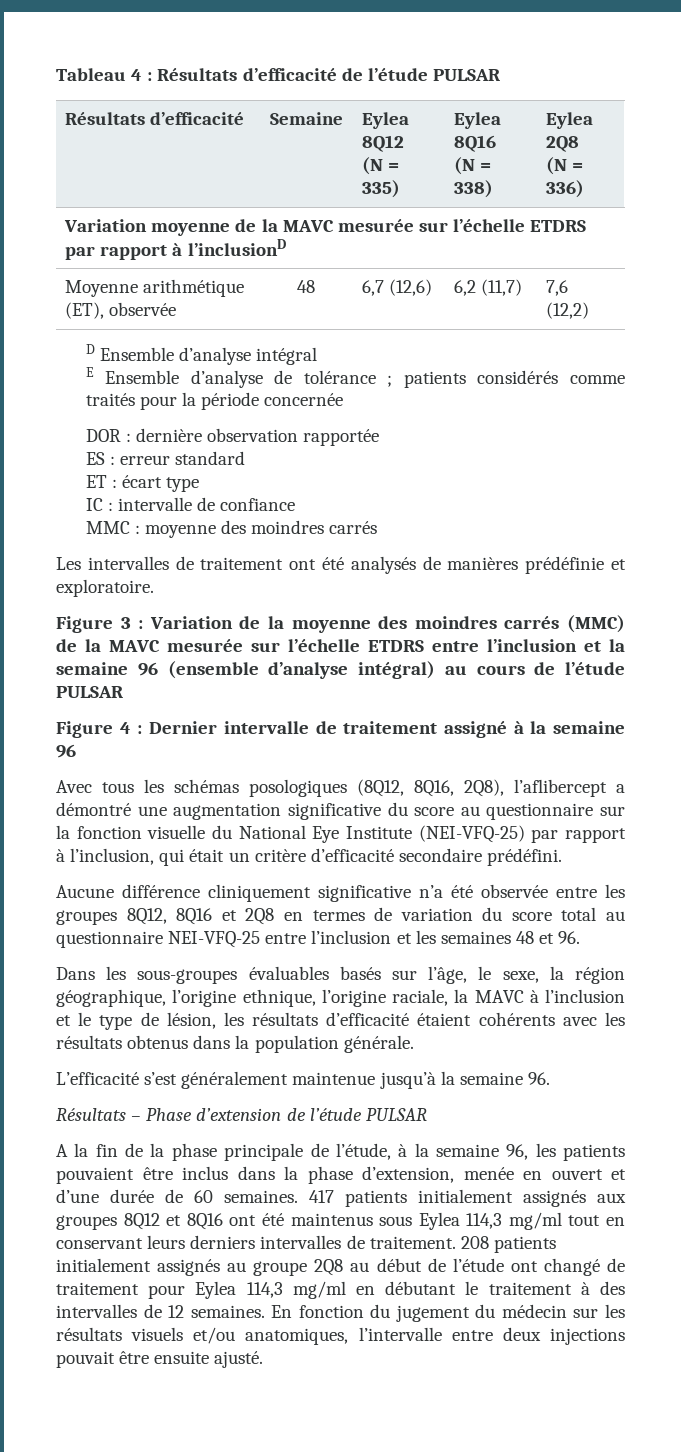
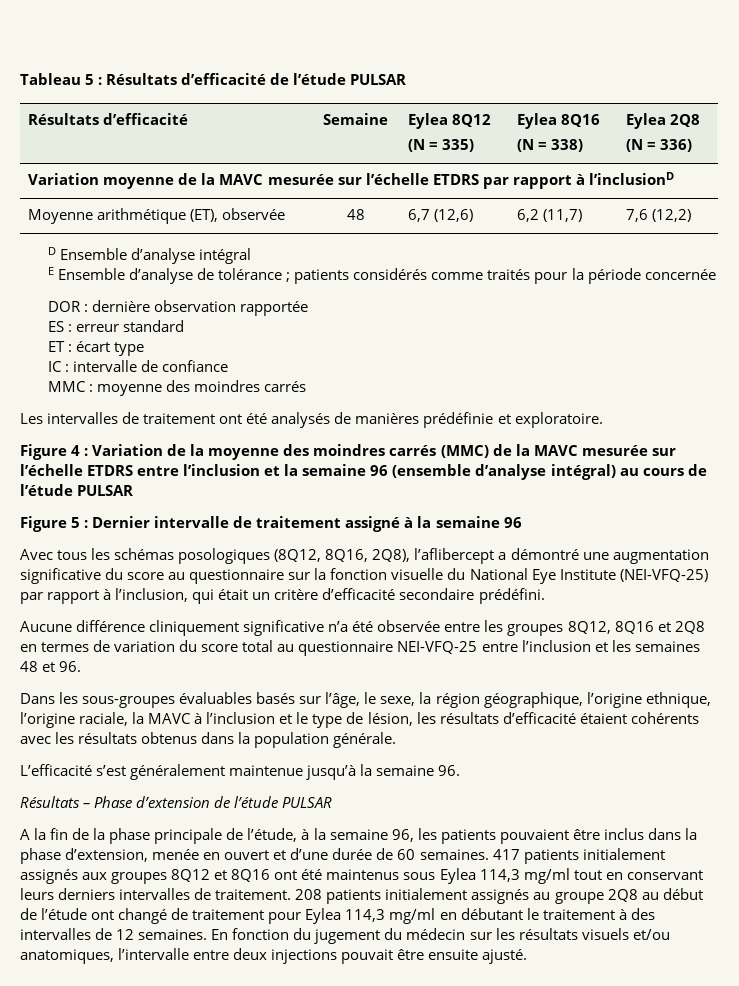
[131,69,143,81] 4 -> [85,74,95,85] 5
[120,617,131,629] 3 -> [71,445,81,456] 4
[119,722,131,734] 4 -> [71,517,81,528] 5

